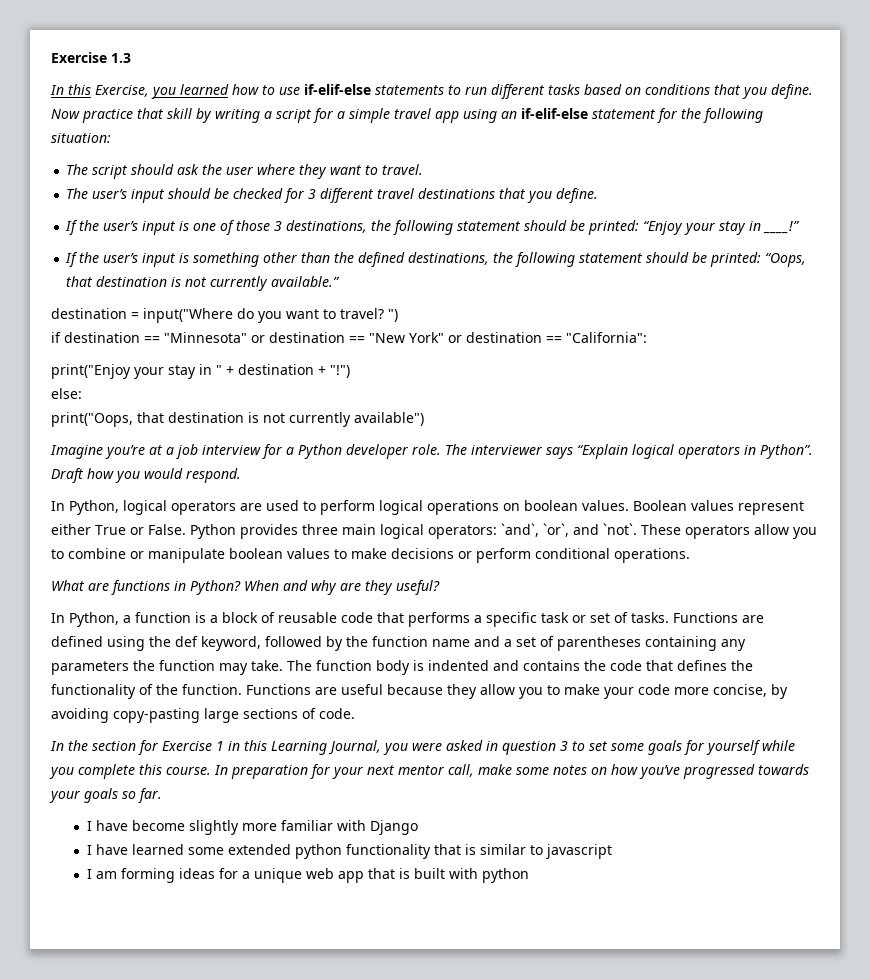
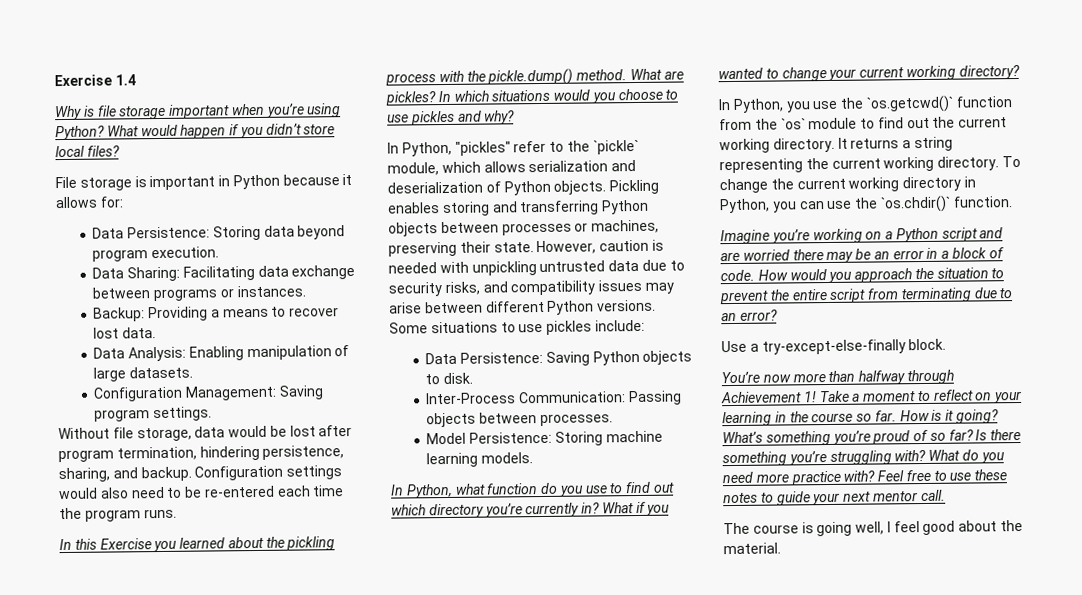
[51,52,131,63] Exercise 1.3 -> [54,74,136,87] [54,103,342,121] [55,123,336,141] [55,145,120,158] [55,173,353,191] [55,196,124,209] [92,225,346,241] [92,246,220,262] [92,264,356,282] [92,285,306,302] [93,306,340,322] [93,327,157,339] [93,345,350,362] [93,366,194,382] [93,385,324,402] [94,406,213,422] [58,424,353,442] [58,445,345,463] [58,465,343,483] [58,485,345,500] [59,507,177,522] Exercise 1.4 // Why is file storage important when you’re using Python? What would happen if you didn’t store local files? // File storage is important in Python because it allows for: // Data Persistence: Storing data beyond program execution. // Data Sharing: Facilitating data exchange between programs or instances. // Backup: Providing a means to recover lost data. // Data Analysis: Enabling manipulation of large datasets. // Configuration Management: Saving program settings. // Without file storage, data would be lost after program termination, hindering persistence, sharing, and backup. Configuration settings would also need to be re-entered each time the program runs.
[95,85,149,97] Exercise, -> [99,538,152,550] Exercise
[232,84,813,99] [51,108,763,123] [51,133,111,143] [66,164,424,179] [66,188,599,203] [65,220,801,235] [65,252,807,267] [66,276,341,291] [51,308,398,323] [51,332,647,343] [51,364,350,379] [51,388,82,399] [51,412,424,427] [50,444,813,459] [51,468,241,483] [51,500,804,515] [51,523,817,539] [51,548,690,563] [51,580,440,595] [51,612,764,627] [51,636,746,651] [51,660,753,675] [51,684,788,699] [51,708,355,723] [50,740,795,755] [49,764,809,779] [49,788,162,803] [86,820,418,835] [86,844,612,859] [86,868,529,883] how to use if-elif-else statements to run different tasks based on conditions that you define. Now practice that skill by writing a script for a simple travel app using an if-elif-else statement for the following situation: // The script should ask the user where they want to travel. // The user’s input should be checked for 3 different travel destinations that you define. // If the user’s input is one of those 3 destinations, the following statement should be printed: “Enjoy your stay in ____!” // If the user’s input is something other than the defined destinations, the following statement should be printed: “Oops, that destination is not currently available.” // destination = input("Where do you want to travel? ") // if destination == "Minnesota" or destination == "New York" or destination == "California": // print("Enjoy your stay in " + destination + "!") // else: // print("Oops, that destination is not currently available") // Imagine you’re at a job interview for a Python developer role. The interviewer says “Explain logical operators in Python”. Draft how you would respond. // In Python, logical operators are used to perform logical operations on boolean values. Boolean values represent either True or False. Python provides three main logical operators: `and`, `or`, and `not`. These operators allow you to combine or manipulate boolean values to make decisions or perform conditional operations. // What are functions in Python? When and why are they useful? // In Python, a function is a block of reusable code that performs a specific task or set of tasks. Functions are defined using the def keyword, followed by the function name and a set of parentheses containing any parameters the function may take. The function body is indented and contains the code that defines the functionality of the function. Functions are useful because they allow you to make your code more concise, by avoiding copy-pasting large sections of code. // In the section for Exercise 1 in this Learning Journal, you were asked in question 3 to set some goals for yourself while you complete this course. In preparation for your next mentor call, make some notes on how you’ve progressed towards your goals so far. // I have become slightly more familiar with Django // I have learned some extended python functionality that is similar to javascript // I am forming ideas for a unique web app that is built with python -> [227,536,336,551] [385,68,684,86] [385,88,679,106] [387,110,516,126] [387,139,639,157] [387,159,637,176] [387,179,660,196] [387,199,650,217] [388,219,660,237] [388,239,664,257] [388,259,685,276] [388,279,674,297] [389,299,657,315] [389,319,645,335] [425,350,693,366] [425,372,474,385] [425,390,682,406] [426,412,613,428] [426,430,663,446] [426,452,534,468] [390,481,676,499] [391,501,671,519] [718,64,1020,82] [718,95,1013,113] [719,116,1008,131] [719,136,953,154] [719,155,1021,174] [719,176,976,194] [719,195,1013,214] [720,227,1004,245] [720,247,1004,264] [720,267,1005,283] [719,287,1014,305] [721,309,778,322] [721,338,947,355] [721,369,954,385] [721,389,1023,404] [722,409,1000,427] [722,428,1022,446] [722,449,1005,467] [722,469,1008,486] [723,489,946,506] [723,519,1024,537] [723,542,781,555] about the pickling process with the pickle.dump() method. What are pickles? In which situations would you choose to use pickles and why? // In Python, "pickles" refer to the `pickle` module, which allows serialization and deserialization of Python objects. Pickling enables storing and transferring Python objects between processes or machines, preserving their state. However, caution is needed with unpickling untrusted data due to security risks, and compatibility issues may arise between different Python versions. Some situations to use pickles include: // Data Persistence: Saving Python objects to disk. // Inter-Process Communication: Passing objects between processes. // Model Persistence: Storing machine learning models. // In Python, what function do you use to find out which directory you’re currently in? What if you wanted to change your current working directory? // In Python, you use the `os.getcwd()` function from the `os` module to find out the current working directory. It returns a string representing the current working directory. To change the current working directory in Python, you can use the `os.chdir()` function. // Imagine you’re working on a Python script and are worried there may be an error in a block of code. How would you approach the situation to prevent the entire script from terminating due to an error? // Use a try-except-else-finally block. // You’re now more than halfway through Achievement 1! Take a moment to reflect on your learning in the course so far. How is it going? What’s something you’re proud of so far? Is there something you’re struggling with? What do you need more practice with? Feel free to use these notes to guide your next mentor call. // The course is going well, I feel good about the material.

